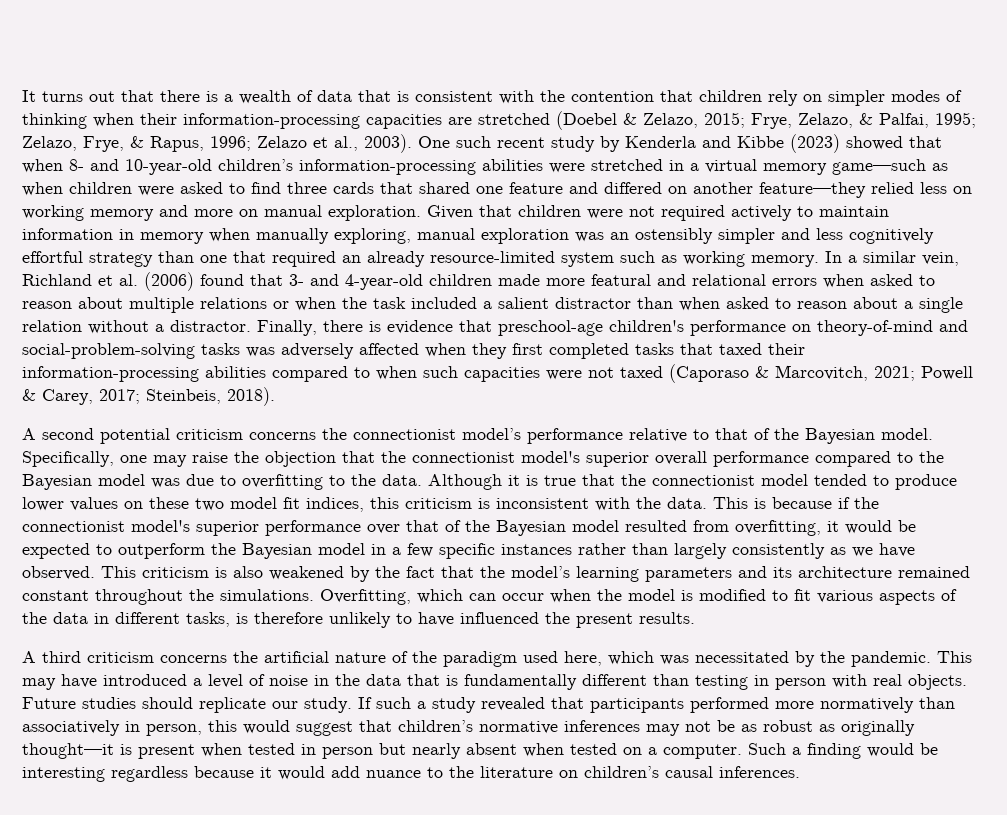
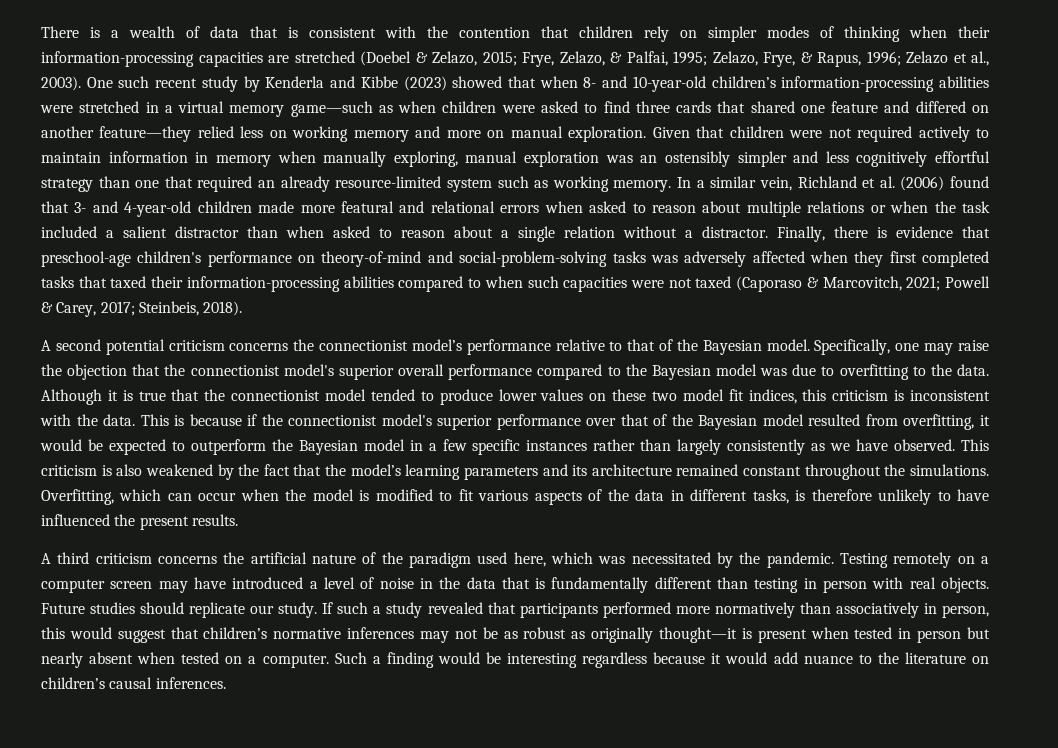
[22,90,200,102] It turns out that there -> [41,26,79,38] There
[937,651,972,663] This -> [840,552,990,568] [41,579,153,593] Testing remotely on a computer screen

